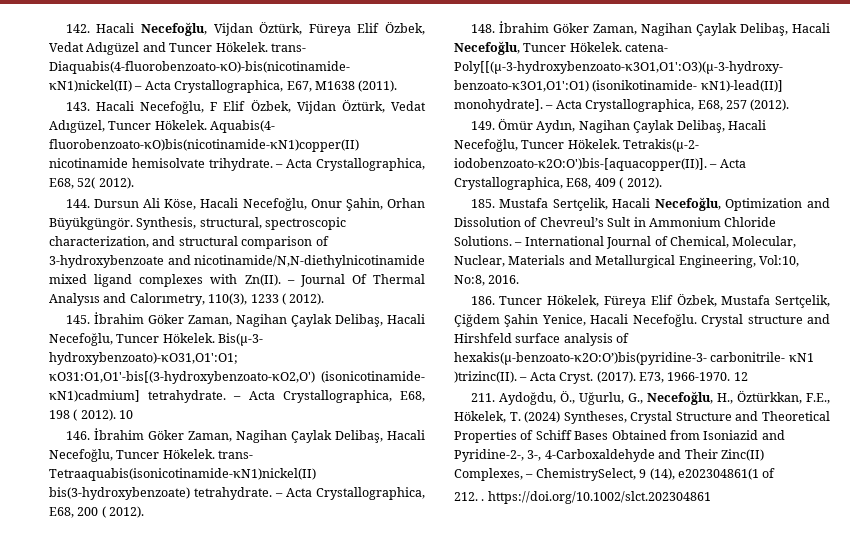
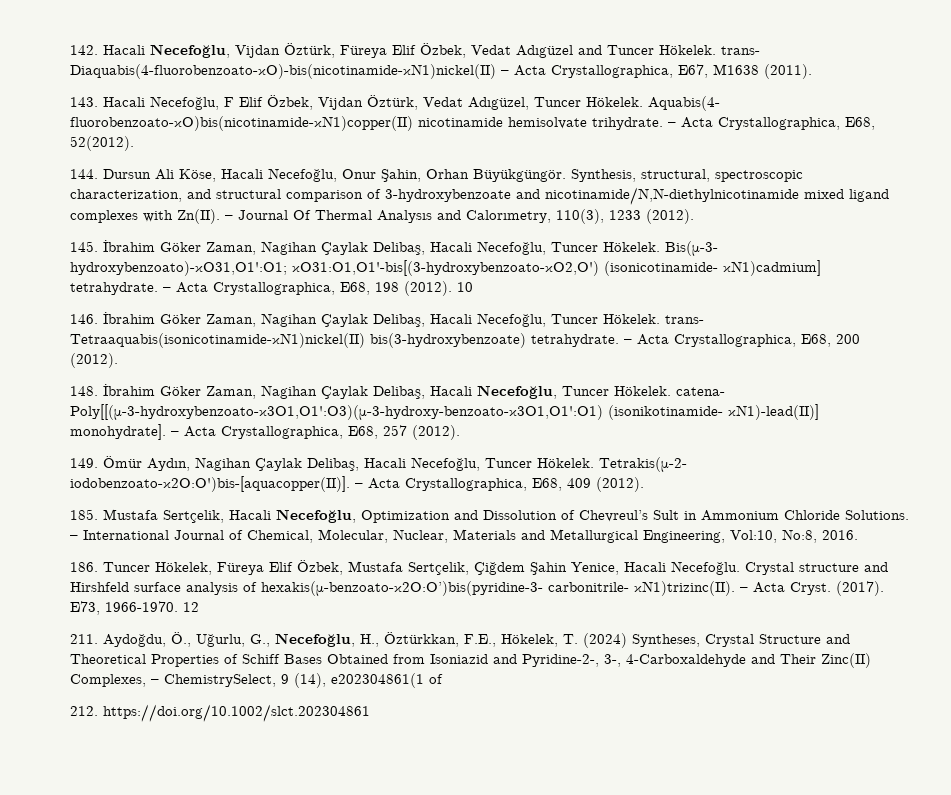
[77,177,134,189] 52( 2012). -> [70,136,134,151] 52(2012).
[281,293,325,305] ( 2012). -> [646,209,694,224] (2012).
[73,409,116,421] ( 2012). -> [404,281,452,296] (2012).
[101,506,145,518] ( 2012). -> [70,353,118,368] (2012).
[619,177,662,189] ( 2012). -> [596,477,644,492] (2012).
[788,353,814,362] [454,371,517,383] κN1 )trizinc(II). -> [634,581,735,596] κN1)trizinc(II).
[481,499,485,501] . -> (98, 711) none

